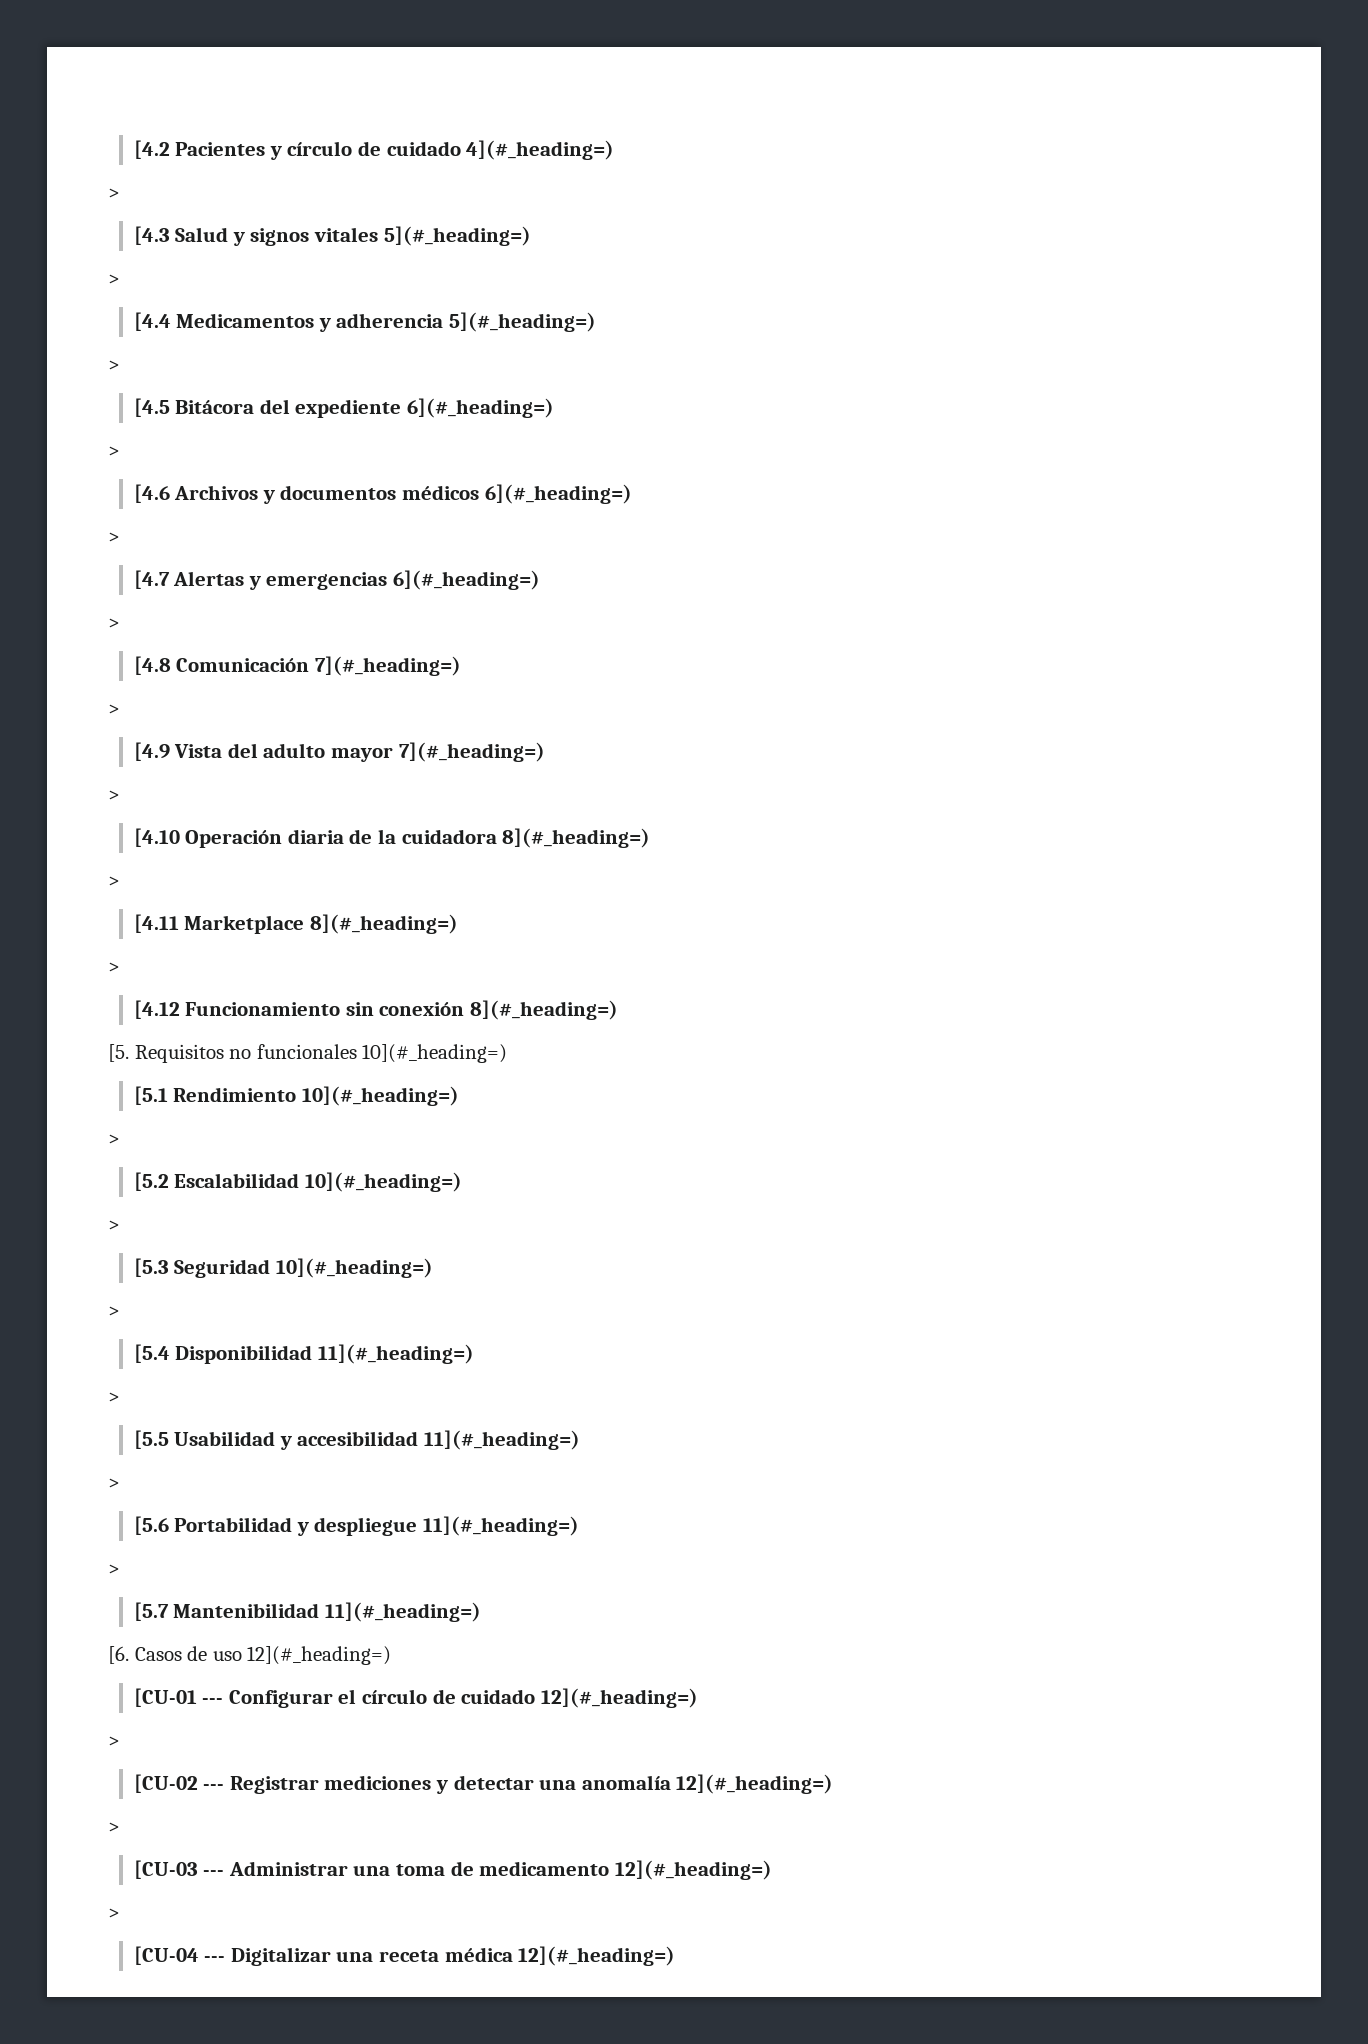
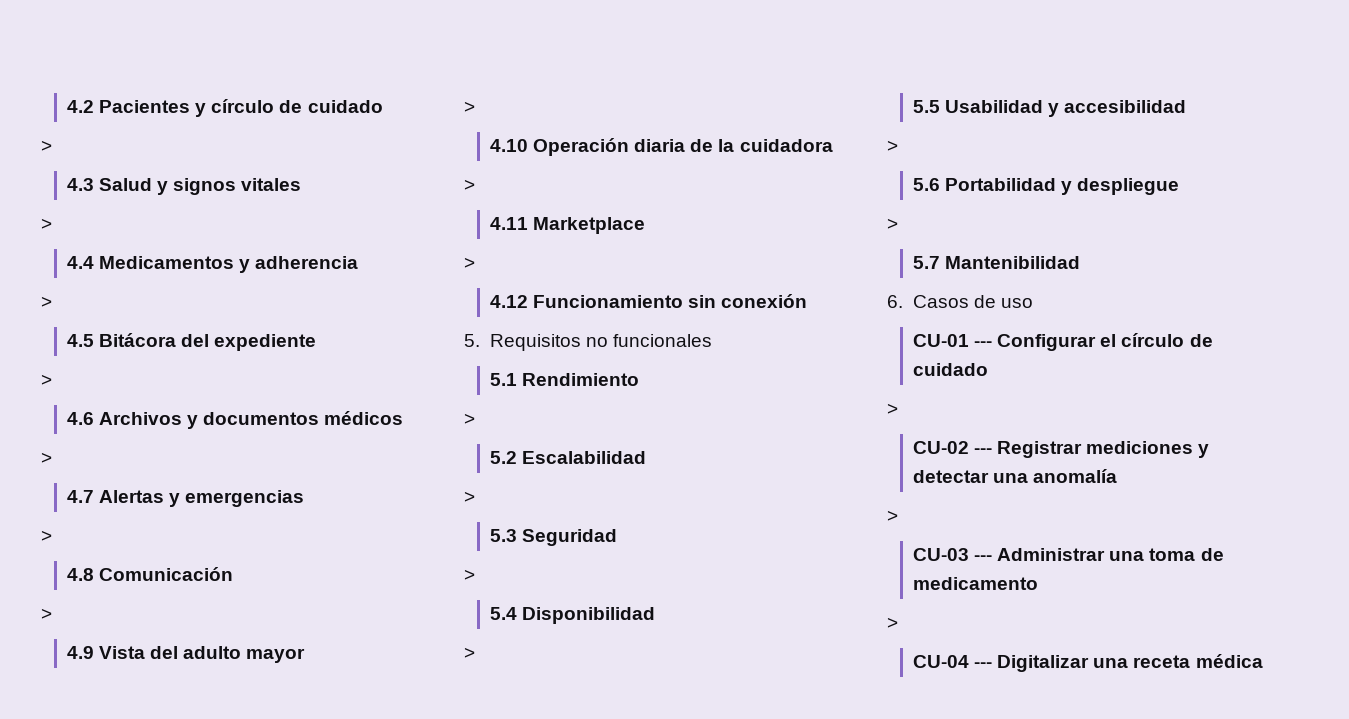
[133,140,170,159] [4.2 -> [66,100,94,113] 4.2
[466,140,615,160] [108,188,120,199] [133,226,170,245] 4](#_heading=) // > // [4.3 -> [41,140,52,152] [66,178,94,191] // > // 4.3
[383,226,531,246] [108,274,120,285] [133,312,171,331] 5](#_heading=) // > // [4.4 -> [41,218,52,230] [66,256,94,269] // > // 4.4
[448,312,596,332] [108,360,120,371] [133,398,170,417] 5](#_heading=) // > // [4.5 -> [41,296,52,308] [66,334,94,347] // > // 4.5
[406,398,554,418] [108,446,120,457] [133,484,170,503] 6](#_heading=) // > // [4.6 -> [41,374,52,386] [66,412,94,425] // > // 4.6
[484,484,632,504] [108,532,120,543] [133,570,170,589] 6](#_heading=) // > // [4.7 -> [41,452,52,464] [66,490,94,503] // > // 4.7
[392,570,540,590] [108,618,120,629] [133,656,171,675] 6](#_heading=) // > // [4.8 -> [41,530,52,542] [66,568,94,581] // > // 4.8
[314,656,461,676] [108,704,120,715] [133,742,170,761] 7](#_heading=) // > // [4.9 -> [41,608,52,620] [66,646,94,659] // > // 4.9
[398,742,545,762] [108,790,120,801] [133,828,180,847] 7](#_heading=) // > // [4.10 -> [464,101,475,113] [489,139,528,152] // > // 4.10
[502,828,651,848] [108,876,120,887] [133,914,179,933] 8](#_heading=) // > // [4.11 -> [464,179,475,191] [489,217,528,230] // > // 4.11
[309,914,458,934] [108,962,120,973] [133,1000,180,1019] 8](#_heading=) // > // [4.12 -> [464,257,475,269] [489,295,528,308] // > // 4.12
[469,1000,618,1020] [108,1044,129,1062] 8](#_heading=) // [5. -> [464,334,480,347] // 5.
[362,1044,508,1063] [133,1086,168,1105] 10](#_heading=) // [5.1 -> [489,373,517,386] // 5.1
[301,1086,459,1106] [108,1134,120,1145] [133,1172,169,1191] 10](#_heading=) // > // [5.2 -> [464,413,475,425] [489,451,517,464] // > // 5.2
[304,1172,462,1192] [108,1220,120,1231] [133,1258,169,1277] 10](#_heading=) // > // [5.3 -> [464,491,475,503] [489,529,517,542] // > // 5.3
[275,1258,433,1278] [108,1306,120,1317] [133,1344,170,1363] 10](#_heading=) // > // [5.4 -> [464,569,475,581] [489,607,517,620] // > // 5.4
[317,1344,474,1364] [108,1392,120,1403] [133,1430,169,1449] 11](#_heading=) // > // [5.5 -> [464,647,475,659] [912,100,940,113] // > // 5.5
[423,1430,580,1450] [108,1478,120,1489] [133,1516,169,1535] 11](#_heading=) // > // [5.6 -> [887,140,898,152] [912,178,940,191] // > // 5.6
[422,1516,579,1536] [108,1564,120,1575] [133,1602,169,1621] 11](#_heading=) // > // [5.7 -> [887,218,898,230] [912,256,940,269] // > // 5.7
[324,1602,481,1622] [108,1646,129,1664] 11](#_heading=) // [6. -> [887,295,903,308] // 6.
[247,1646,392,1665] [133,1688,197,1707] 12](#_heading=) // [CU-01 -> [912,334,969,347] // CU-01
[540,1688,698,1708] [108,1736,120,1747] [133,1774,198,1793] 12](#_heading=) // > // [CU-02 -> [887,403,898,415] [912,441,969,454] // > // CU-02
[676,1774,834,1794] [108,1822,120,1833] [133,1860,198,1879] 12](#_heading=) // > // [CU-03 -> [887,510,898,522] [912,548,969,561] // > // CU-03
[614,1860,772,1880] [108,1908,120,1919] [133,1946,199,1965] 12](#_heading=) // > // [CU-04 -> [887,617,898,629] [912,655,969,668] // > // CU-04
[518,1946,676,1966] 12](#_heading=) -> (1263, 661) none

